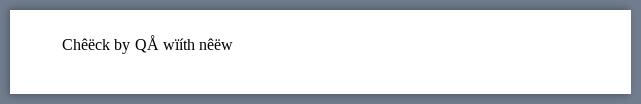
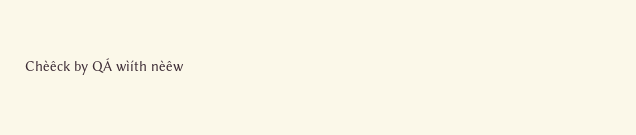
[62,35,234,54] Chêëck by QÅ wïíth nêëw -> [25,58,184,75] Chèêck by QÁ wìíth nèêw

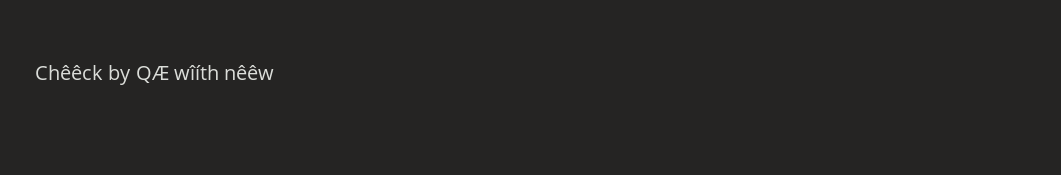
[25,58,184,75] Chèêck by QÁ wìíth nèêw -> [35,65,275,85] Chêêck by QÆ wîíth nêêw

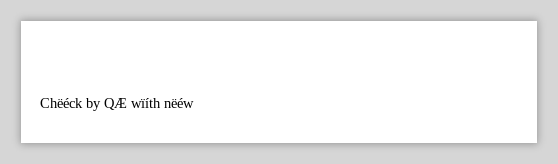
[35,65,103,80] Chêêck -> [40,98,83,108] Chëéck
[173,65,275,80] wîíth nêêw -> [131,98,194,108] wïíth nëéw

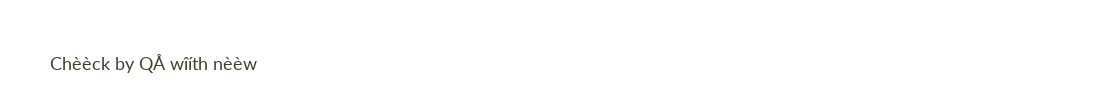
[40,98,194,111] Chëéck by QÆ wïíth nëéw -> [50,54,257,73] Chèèck by QÅ wîíth nèèw

